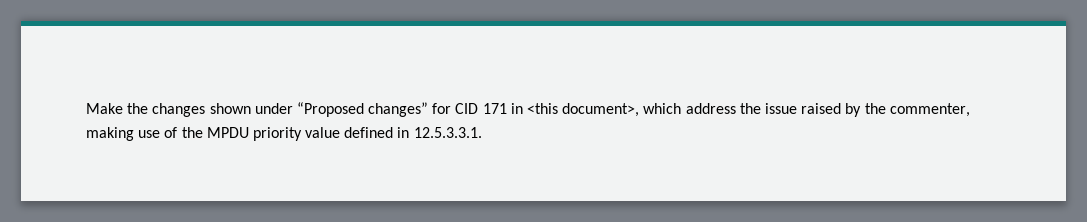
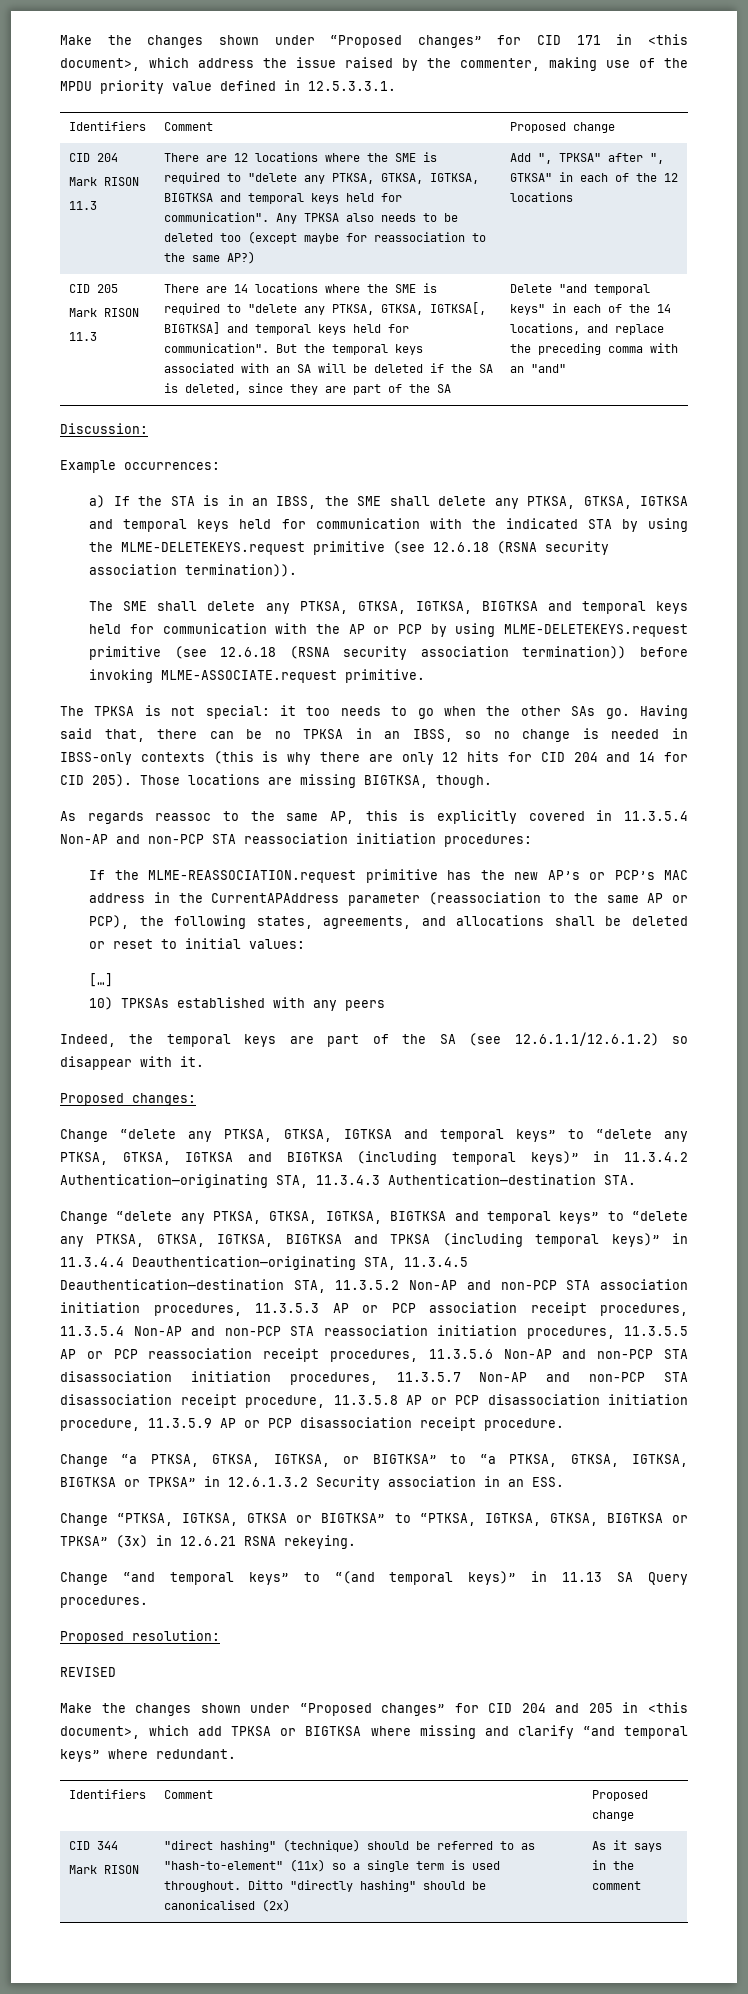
(482, 132) none -> [68,121,146,131] [163,122,213,131] [509,122,615,133] [68,153,118,162] [68,177,139,186] [68,201,97,210] [163,152,437,162] [163,172,479,184] [163,193,402,204] [163,212,458,224] [163,231,486,244] [163,251,255,264] [509,153,664,164] [509,172,678,182] [509,192,573,202] [68,284,118,293] [68,308,139,317] [68,332,97,341] [163,283,437,293] [163,302,486,315] [163,322,409,335] [163,343,423,355] [163,363,493,373] [163,383,451,395] [509,284,650,295] [509,303,671,315] [509,323,664,335] [509,343,678,355] [509,364,566,373] [60,423,148,434] [60,460,220,473] [89,495,688,509] [89,518,689,532] [89,541,610,555] [89,564,298,577] [89,601,689,614] [89,623,688,637] [89,646,688,660] [89,669,426,683] [60,705,688,719] [60,728,689,742] [60,751,688,765] [60,774,492,788] [60,810,688,824] [60,833,532,847] [89,869,689,883] [89,892,689,906] [89,915,689,929] [89,938,306,949] [89,973,114,987] [89,997,386,1011] [60,1032,688,1047] [60,1056,204,1070] [60,1093,196,1106] [60,1129,688,1142] [60,1151,688,1165] [60,1174,636,1188] [60,1211,689,1224] [60,1233,688,1247] [60,1256,468,1270] [60,1279,688,1293] [60,1302,688,1316] [60,1325,688,1339] [60,1348,688,1362] [60,1371,688,1385] [60,1394,688,1408] [60,1417,564,1431] [60,1454,688,1467] [60,1476,564,1490] [60,1513,688,1526] [60,1535,356,1549] [60,1571,688,1585] [60,1595,148,1608] [60,1630,220,1644] [60,1667,116,1677] [60,1702,689,1716] [60,1725,688,1739] [60,1749,236,1762] [68,1789,146,1799] [163,1790,213,1799] [591,1790,648,1801] [591,1810,634,1821] [68,1841,118,1850] [68,1865,139,1874] [163,1839,535,1852] [163,1859,500,1872] [163,1880,486,1892] [163,1899,290,1912] [591,1840,662,1852] [591,1860,634,1870] [591,1881,641,1890] // Identifiers | Comment | Proposed change // CID 204 // Mark RISON // 11.3 | There are 12 locations where the SME is required to "delete any PTKSA, GTKSA, IGTKSA, BIGTKSA and temporal keys held for communication". Any TPKSA also needs to be deleted too (except maybe for reassociation to the same AP?) | Add ", TPKSA" after ", GTKSA" in each of the 12 locations // CID 205 // Mark RISON // 11.3 | There are 14 locations where the SME is required to "delete any PTKSA, GTKSA, IGTKSA[, BIGTKSA] and temporal keys held for communication". But the temporal keys associated with an SA will be deleted if the SA is deleted, since they are part of the SA | Delete "and temporal keys" in each of the 14 locations, and replace the preceding comma with an "and" // Discussion: // Example occurrences: // a) If the STA is in an IBSS, the SME shall delete any PTKSA, GTKSA, IGTKSA and temporal keys held for communication with the indicated STA by using the MLME-DELETEKEYS.request primitive (see 12.6.18 (RSNA security association termination)). // The SME shall delete any PTKSA, GTKSA, IGTKSA, BIGTKSA and temporal keys held for communication with the AP or PCP by using MLME-DELETEKEYS.request primitive (see 12.6.18 (RSNA security association termination)) before invoking MLME-ASSOCIATE.request primitive. // The TPKSA is not special: it too needs to go when the other SAs go. Having said that, there can be no TPKSA in an IBSS, so no change is needed in IBSS-only contexts (this is why there are only 12 hits for CID 204 and 14 for CID 205). Those locations are missing BIGTKSA, though. // As regards reassoc to the same AP, this is explicitly covered in 11.3.5.4 Non-AP and non-PCP STA reassociation initiation procedures: // If the MLME-REASSOCIATION.request primitive has the new AP’s or PCP’s MAC address in the CurrentAPAddress parameter (reassociation to the same AP or PCP), the following states, agreements, and allocations shall be deleted or reset to initial values: // […] // 10) TPKSAs established with any peers // Indeed, the temporal keys are part of the SA (see 12.6.1.1/12.6.1.2) so disappear with it. // Proposed changes: // Change “delete any PTKSA, GTKSA, IGTKSA and temporal keys” to “delete any PTKSA, GTKSA, IGTKSA and BIGTKSA (including temporal keys)” in 11.3.4.2 Authentication—originating STA, 11.3.4.3 Authentication—destination STA. // Change “delete any PTKSA, GTKSA, IGTKSA, BIGTKSA and temporal keys” to “delete any PTKSA, GTKSA, IGTKSA, BIGTKSA and TPKSA (including temporal keys)” in 11.3.4.4 Deauthentication—originating STA, 11.3.4.5 Deauthentication—destination STA, 11.3.5.2 Non-AP and non-PCP STA association initiation procedures, 11.3.5.3 AP or PCP association receipt procedures, 11.3.5.4 Non-AP and non-PCP STA reassociation initiation procedures, 11.3.5.5 AP or PCP reassociation receipt procedures, 11.3.5.6 Non-AP and non-PCP STA disassociation initiation procedures, 11.3.5.7 Non-AP and non-PCP STA disassociation receipt procedure, 11.3.5.8 AP or PCP disassociation initiation procedure, 11.3.5.9 AP or PCP disassociation receipt procedure. // Change “a PTKSA, GTKSA, IGTKSA, or BIGTKSA” to “a PTKSA, GTKSA, IGTKSA, BIGTKSA or TPKSA” in 12.6.1.3.2 Security association in an ESS. // Change “PTKSA, IGTKSA, GTKSA or BIGTKSA” to “PTKSA, IGTKSA, GTKSA, BIGTKSA or TPKSA” (3x) in 12.6.21 RSNA rekeying. // Change “and temporal keys” to “(and temporal keys)” in 11.13 SA Query procedures. // Proposed resolution: // REVISED // Make the changes shown under “Proposed changes” for CID 204 and 205 in <this document>, which add TPKSA or BIGTKSA where missing and clarify “and temporal keys” where redundant. // Identifiers | Comment | Proposed change // CID 344 // Mark RISON | "direct hashing" (technique) should be referred to as "hash-to-element" (11x) so a single term is used throughout. Ditto "directly hashing" should be canonicalised (2x) | As it says in the comment

